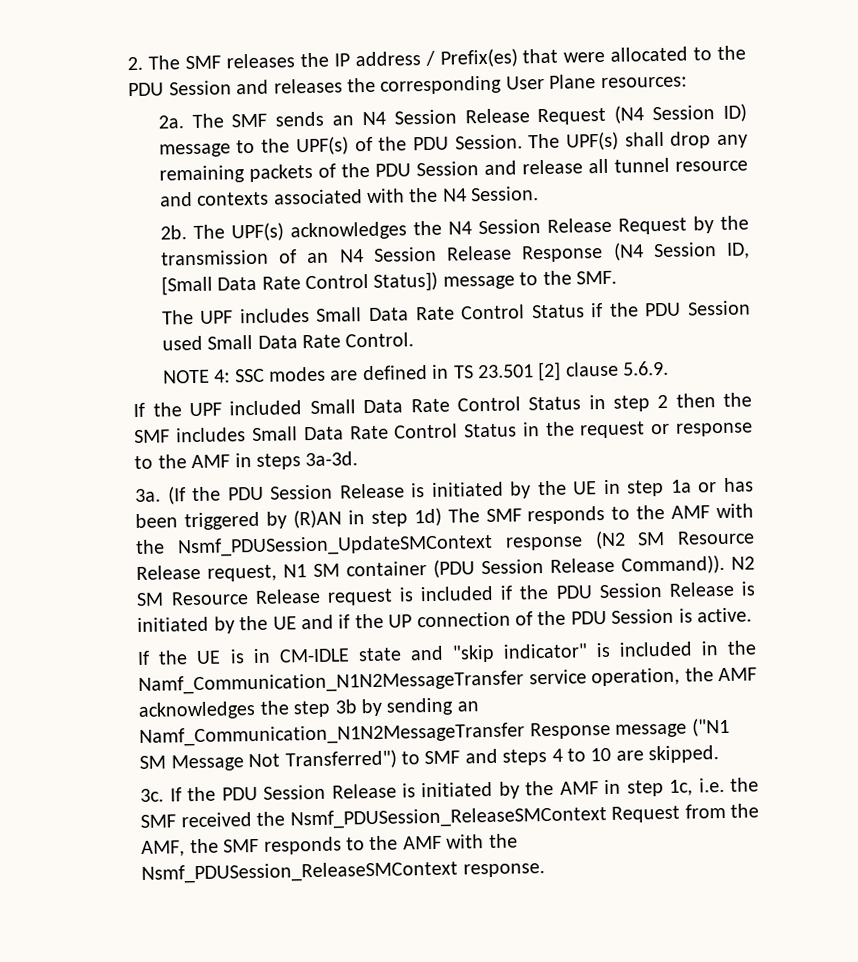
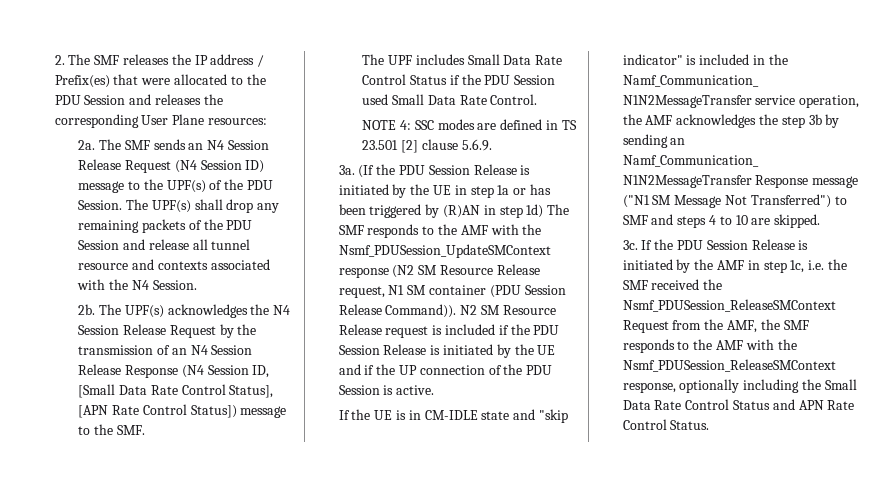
(369, 282) none -> [229,385,274,398] [78,404,187,418] Status], [APN Rate Control
[133,392,752,418] [134,421,754,444] [134,451,359,470] // If the UPF included Small Data Rate Control Status in step 2 then the SMF includes Small Data Rate Control Status in the request or response to the AMF in steps 3a-3d. -> (492, 145) none
[462,863,545,878] response. -> [622,379,857,393] [622,399,855,410] [622,419,710,430] response, optionally including the Small Data Rate Control Status and APN Rate Control Status.

